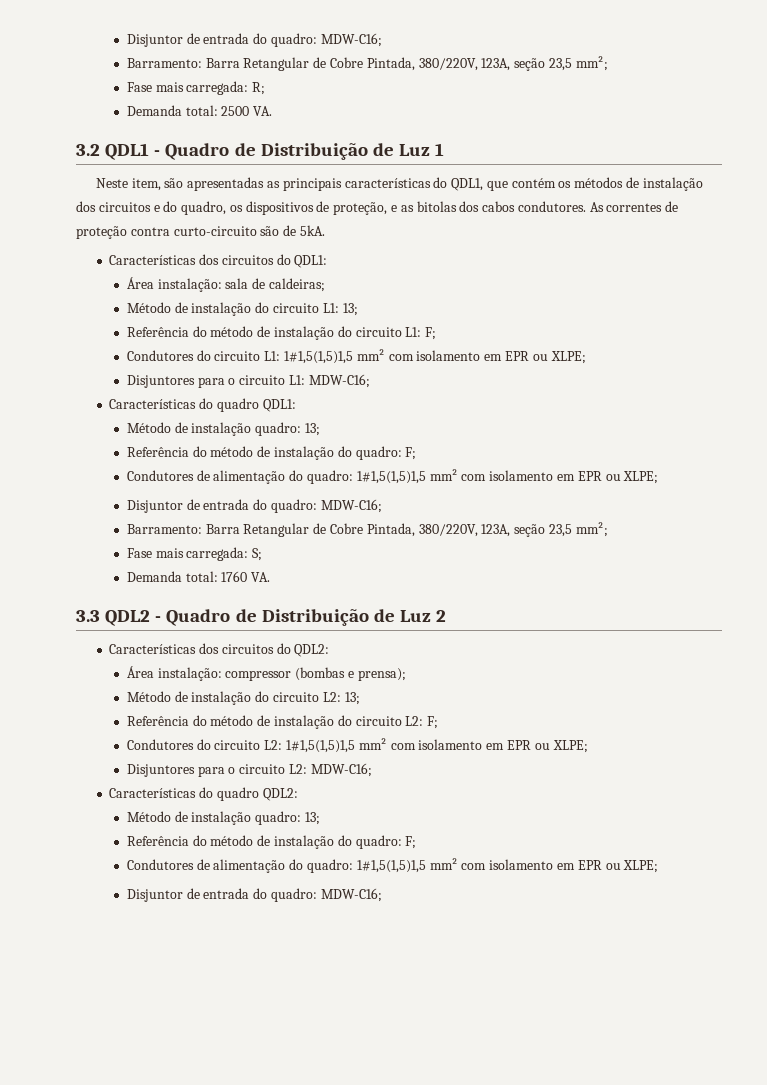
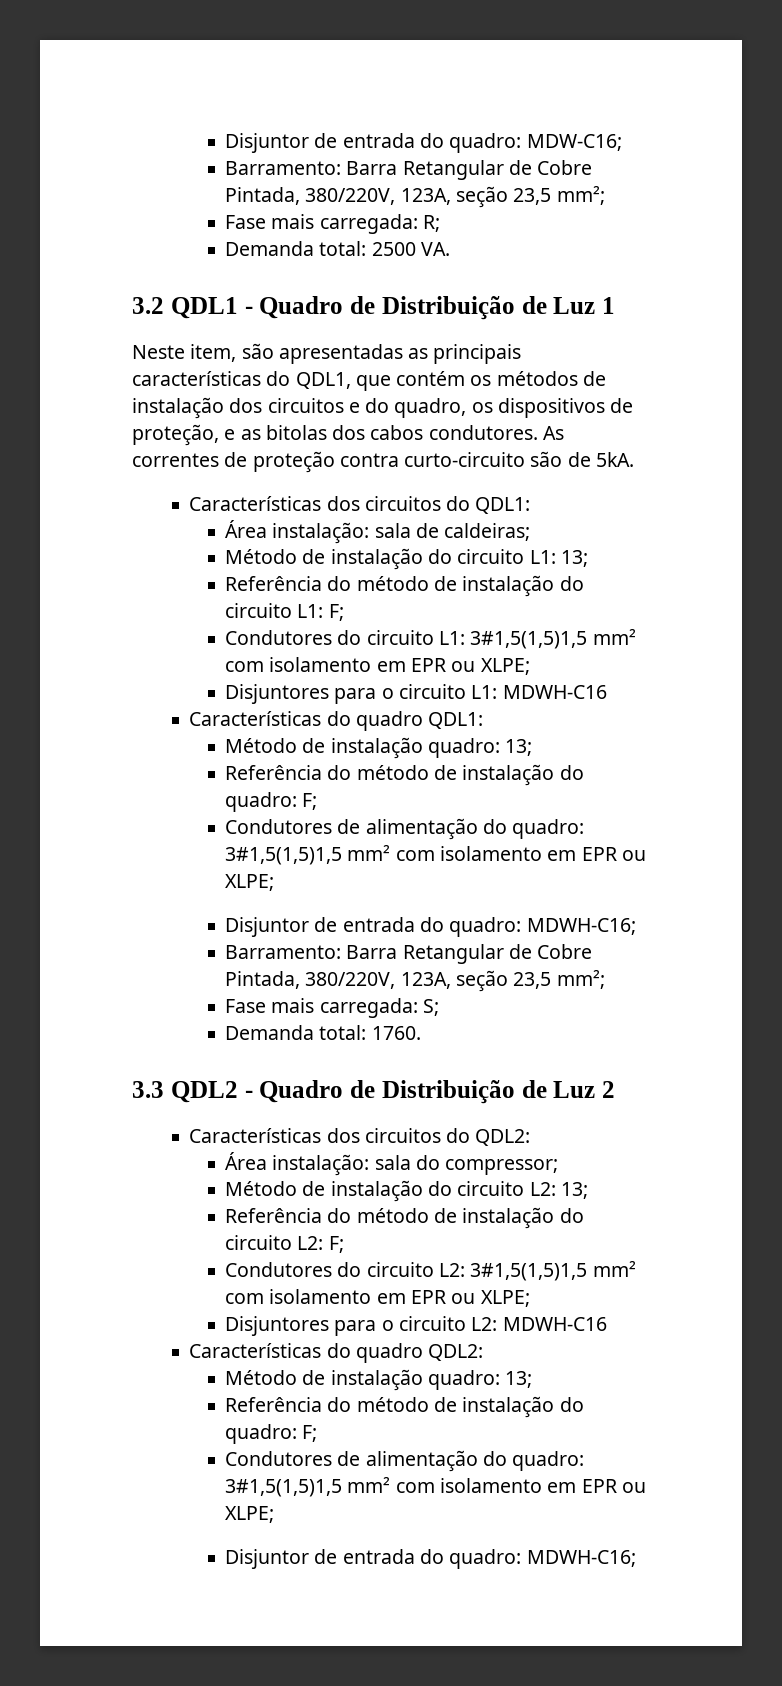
[284,351,354,364] 1#1,5(1,5)1,5 -> [470,631,588,649] 3#1,5(1,5)1,5
[308,374,370,388] MDW-C16; -> [502,685,607,699] MDWH-C16
[356,471,426,484] 1#1,5(1,5)1,5 -> [225,847,343,865] 3#1,5(1,5)1,5
[320,499,382,513] MDW-C16; -> [526,918,636,935] MDWH-C16;
[221,571,271,582] 1760 VA. -> [371,1026,421,1040] 1760.
[225,667,406,681] compressor (bombas e prensa); -> [374,1155,559,1175] sala do compressor;
[286,740,356,753] 1#1,5(1,5)1,5 -> [470,1263,588,1281] 3#1,5(1,5)1,5
[310,763,372,777] MDW-C16; -> [502,1317,607,1331] MDWH-C16
[356,860,426,873] 1#1,5(1,5)1,5 -> [225,1479,343,1497] 3#1,5(1,5)1,5
[320,888,382,902] MDW-C16; -> [526,1550,636,1567] MDWH-C16;

